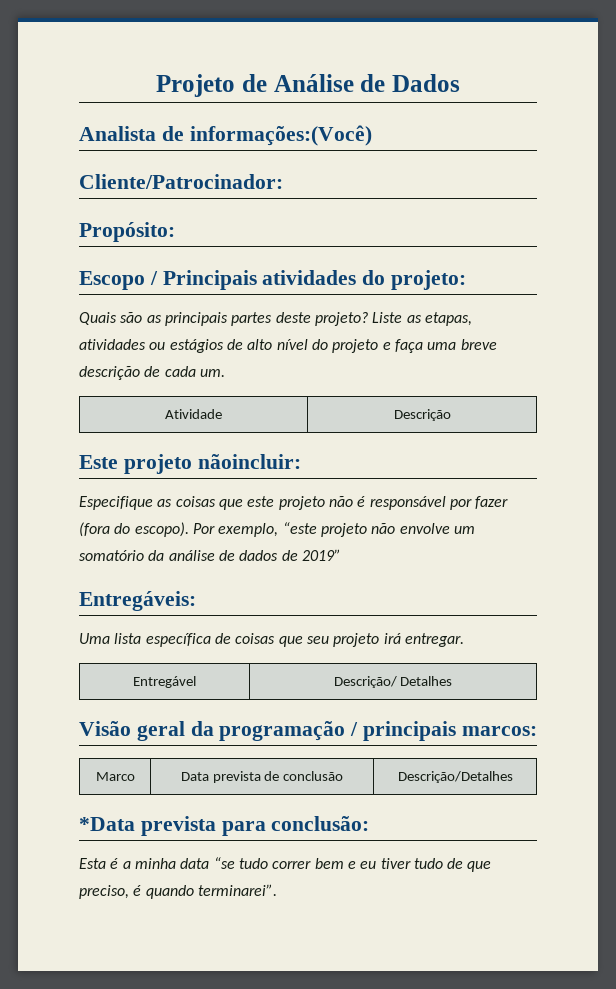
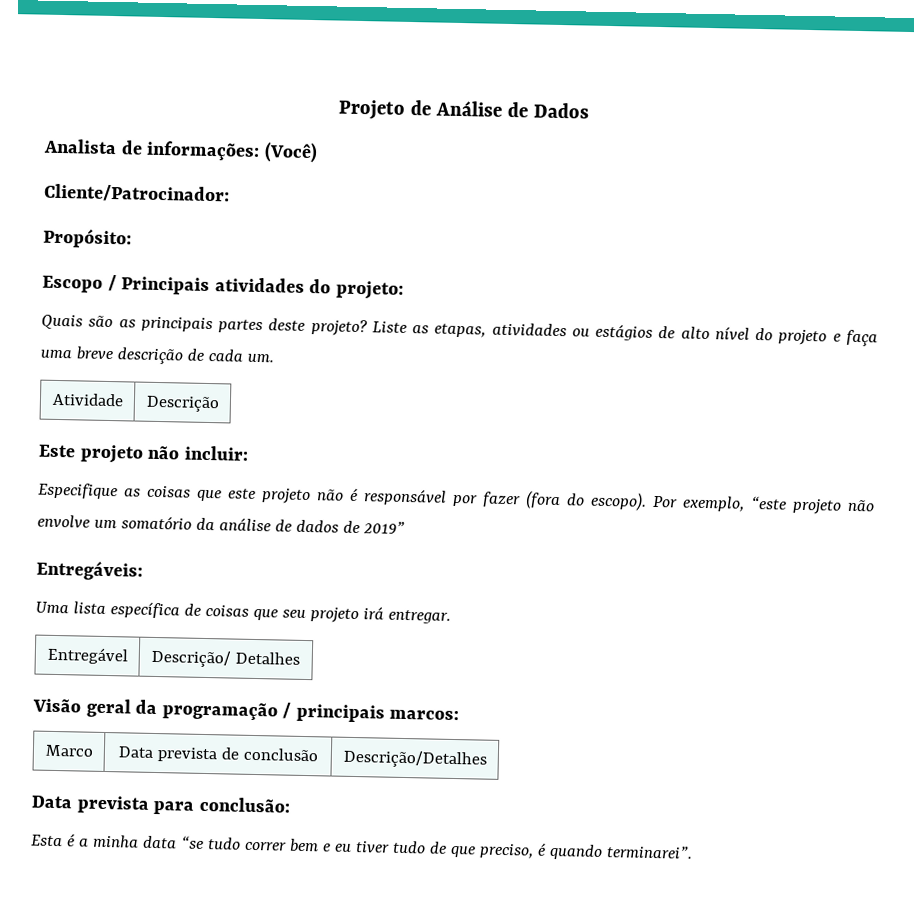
[189,125,372,146] informações:(Você) -> [146,140,318,164] informações: (Você)
[197,454,301,469] nãoincluir: -> [147,445,249,461] não incluir:
[79,817,135,831] *Data -> [31,795,73,809] Data

